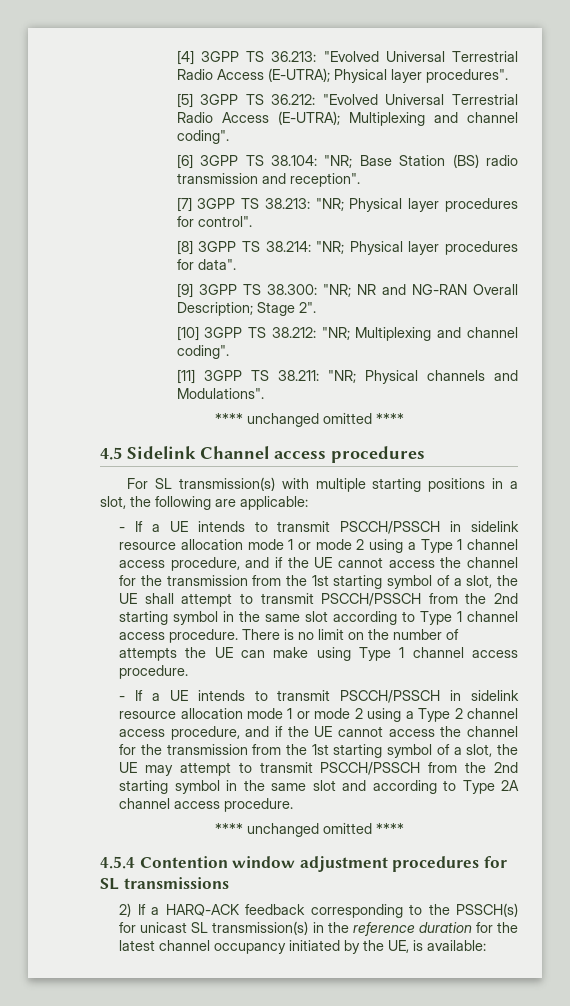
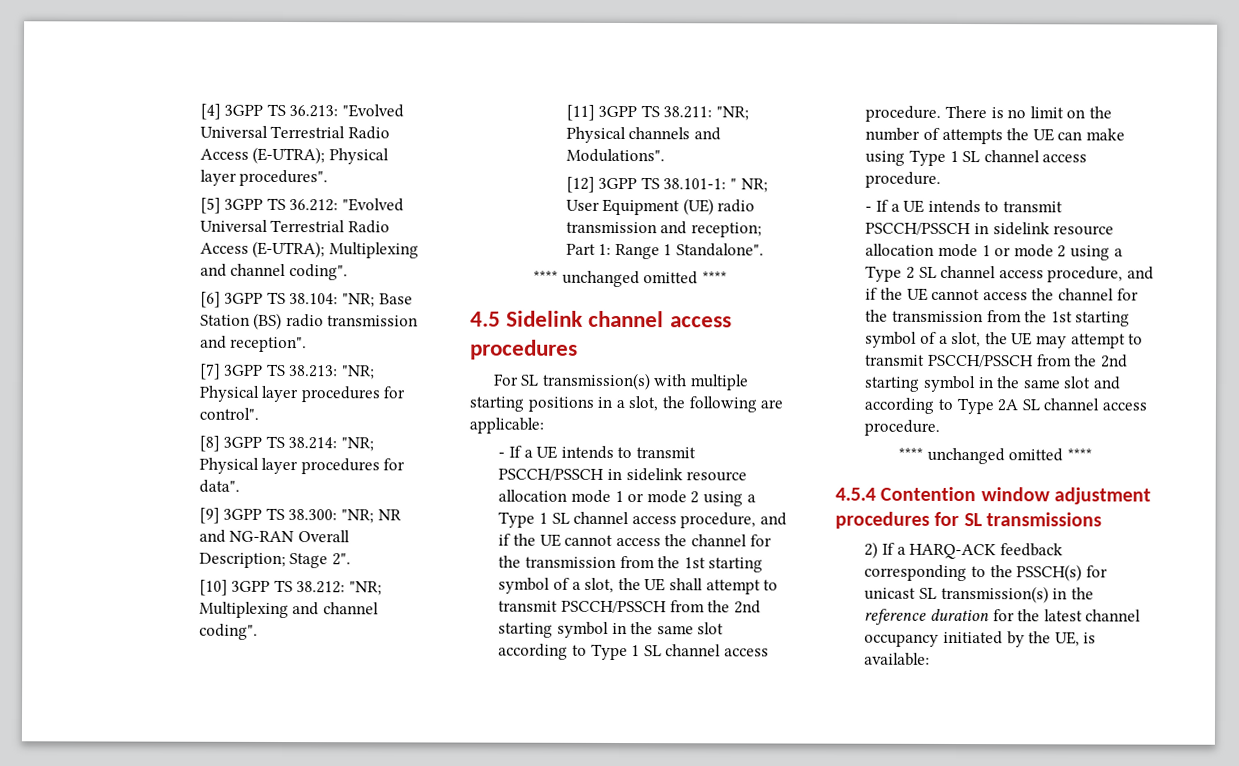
(264, 393) none -> [565,176,768,193] [565,198,756,216] [565,221,762,238] [565,243,765,260] // [12] 3GPP TS 38.101-1: " NR; User Equipment (UE) radio transmission and reception; Part 1: Range 1 Standalone".
[200,446,269,459] Channel -> [588,310,665,328] channel
(463, 544) none -> [551,512,570,524] SL
(463, 616) none -> [643,645,662,657] SL
(405, 652) none -> [962,151,981,163] SL
(463, 713) none -> [918,266,937,278] SL
(519, 785) none -> [1021,399,1040,411] SL

